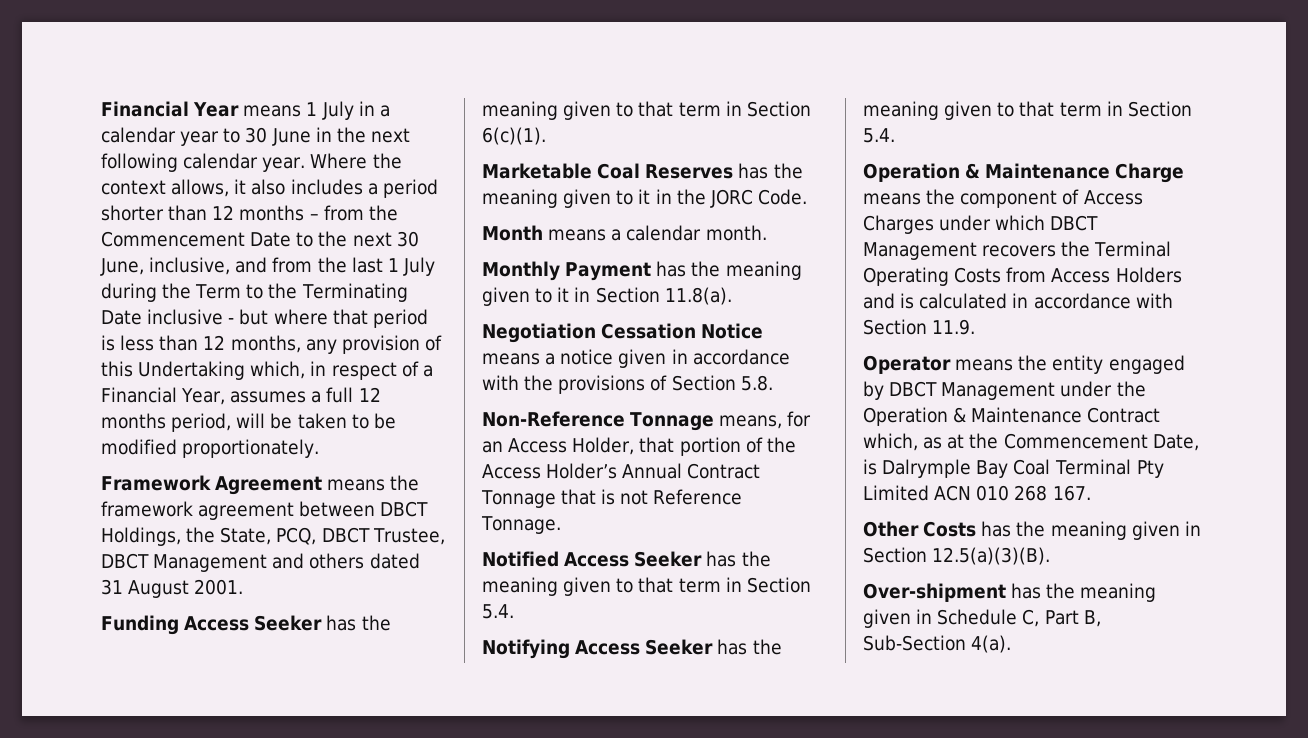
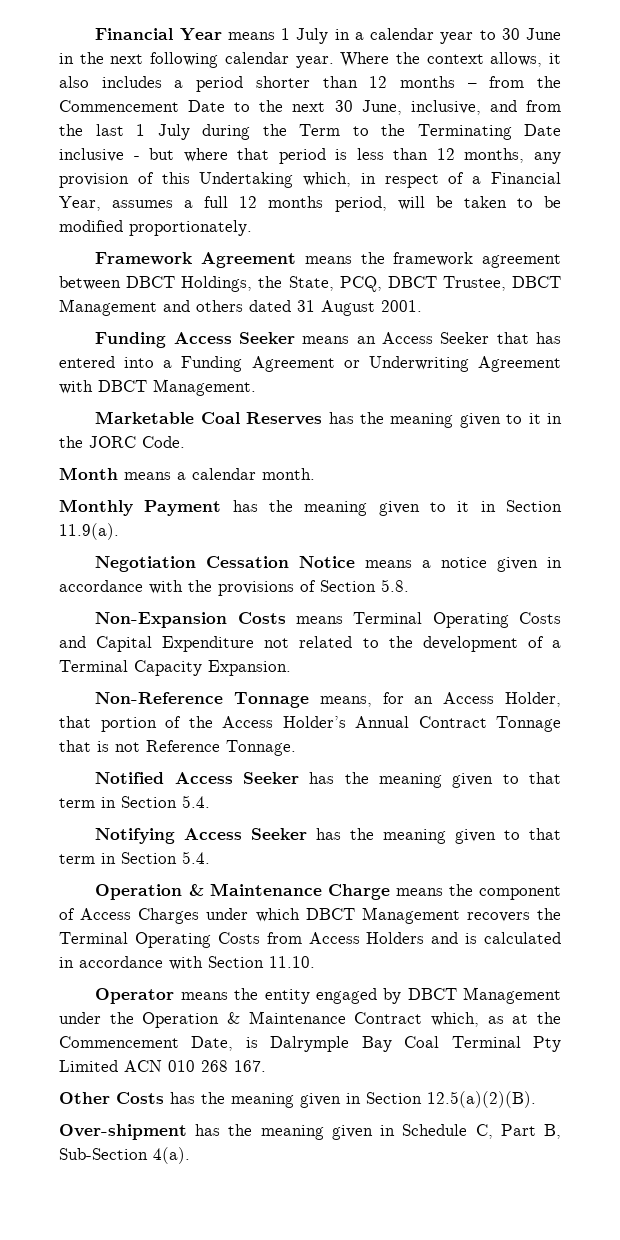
[326,615,391,631] [482,101,811,120] [482,127,546,145] has the meaning given to that term in Section 6(c)(1). -> [302,332,561,344] [59,356,561,372] [59,379,256,396] means an Access Seeker that has entered into a Funding Agreement or Underwriting Agreement with DBCT Management.
[664,287,732,305] 11.8(a). -> [59,523,119,540] 11.9(a).
(773, 383) none -> [95,612,561,628] [59,636,561,652] [59,660,291,676] // Non-Expansion Costs means Terminal Operating Costs and Capital Expenditure not related to the development of a Terminal Capacity Expansion.
[932,319,976,335] 11.9. -> [269,956,315,968] 11.10.
[932,547,1051,565] 12.5(a)(3)(B). -> [427,1091,536,1108] 12.5(a)(2)(B).

